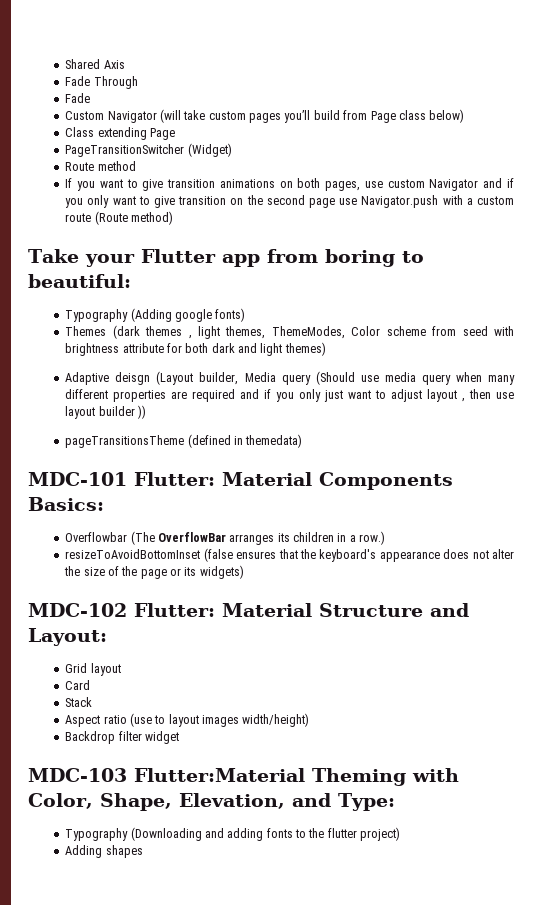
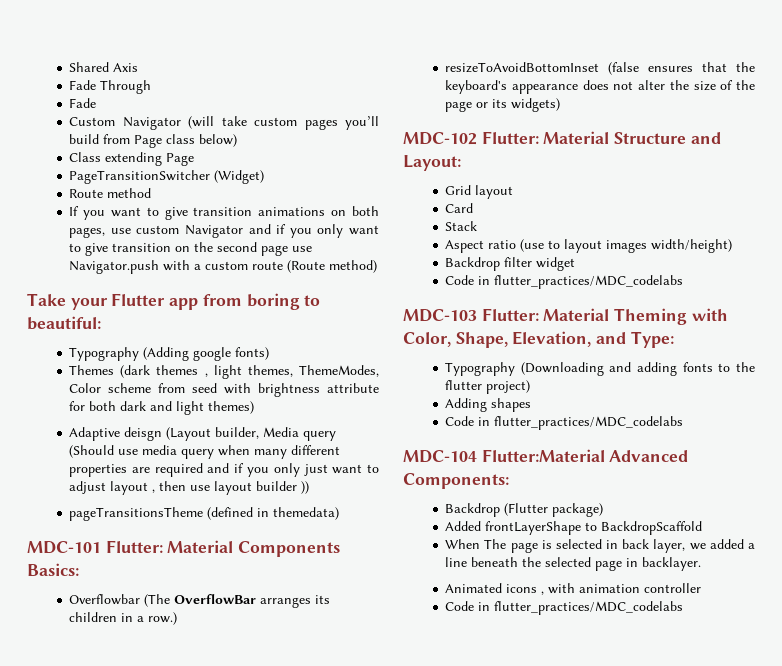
(179, 737) none -> [445,275,684,289] // Code in flutter_practices/MDC_codelabs
[134,768,305,782] Flutter:Material -> [481,308,610,321] Flutter: Material
(143, 851) none -> [445,416,684,430] [403,449,689,463] [403,473,509,489] [445,503,604,517] [445,521,703,535] [445,539,755,553] [445,557,702,571] [445,583,702,595] [445,601,684,615] // Code in flutter_practices/MDC_codelabs // MDC-104 Flutter:Material Advanced Components: // Backdrop (Flutter package) // Added frontLayerShape to BackdropScaffold // When The page is selected in back layer, we added a line beneath the selected page in backlayer. // Animated icons , with animation controller // Code in flutter_practices/MDC_codelabs

